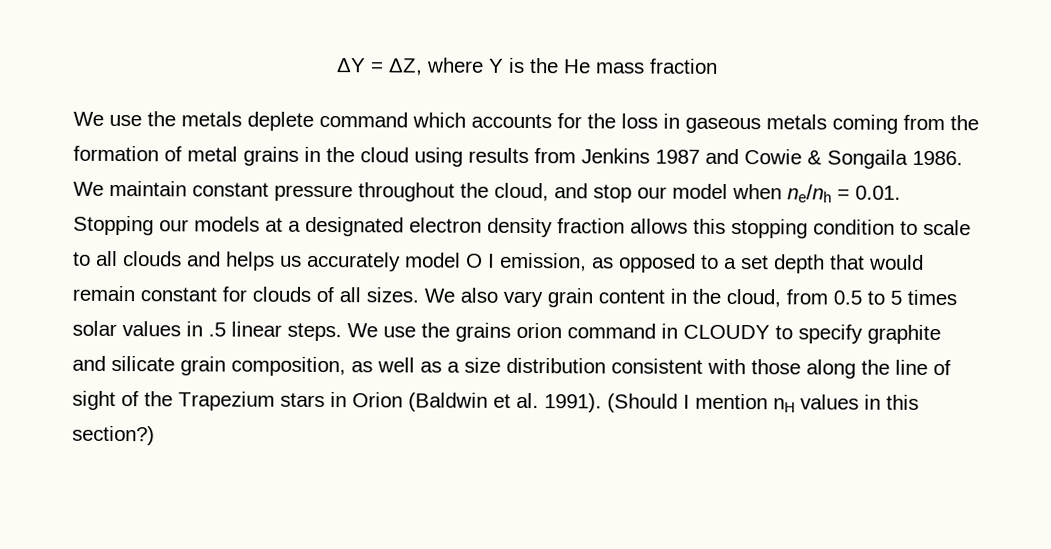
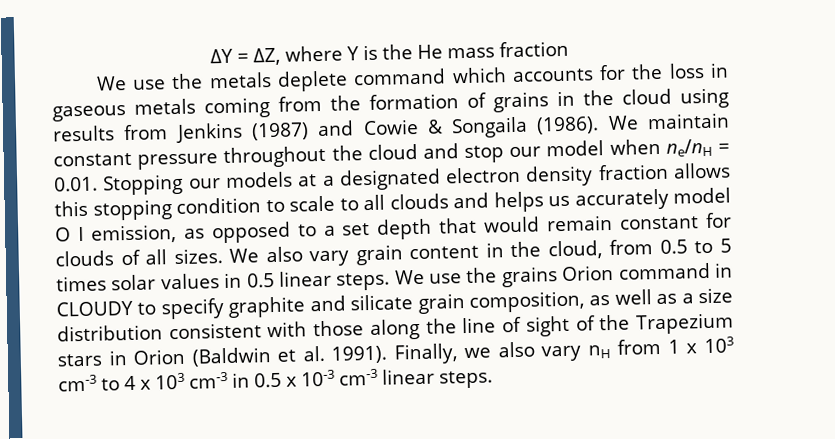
[187,146,238,162] metal -> (487, 100) none
[655,149,700,164] 1987 -> [250,122,309,141] (1987)
[912,150,963,166] 1986. -> [536,116,600,135] (1986).
[494,182,549,202] cloud, -> [367,143,418,161] cloud
[787,184,832,203] ne/nh -> [665,138,713,157] ne/nH
[208,322,226,337] .5 -> [246,272,275,288] 0.5
[516,322,562,339] orion -> [561,264,615,282] Orion
[607,393,919,413] [72,425,155,446] (Should I mention nH values in this section?) -> [393,336,734,365] [58,368,493,392] Finally, we also vary nH from 1 x 103 cm-3 to 4 x 103 cm-3 in 0.5 x 10-3 cm-3 linear steps.

